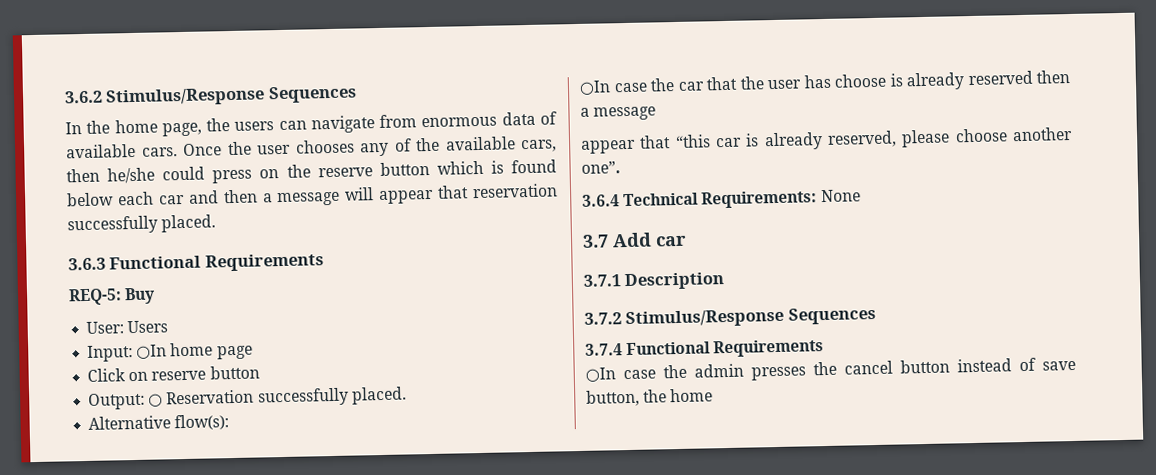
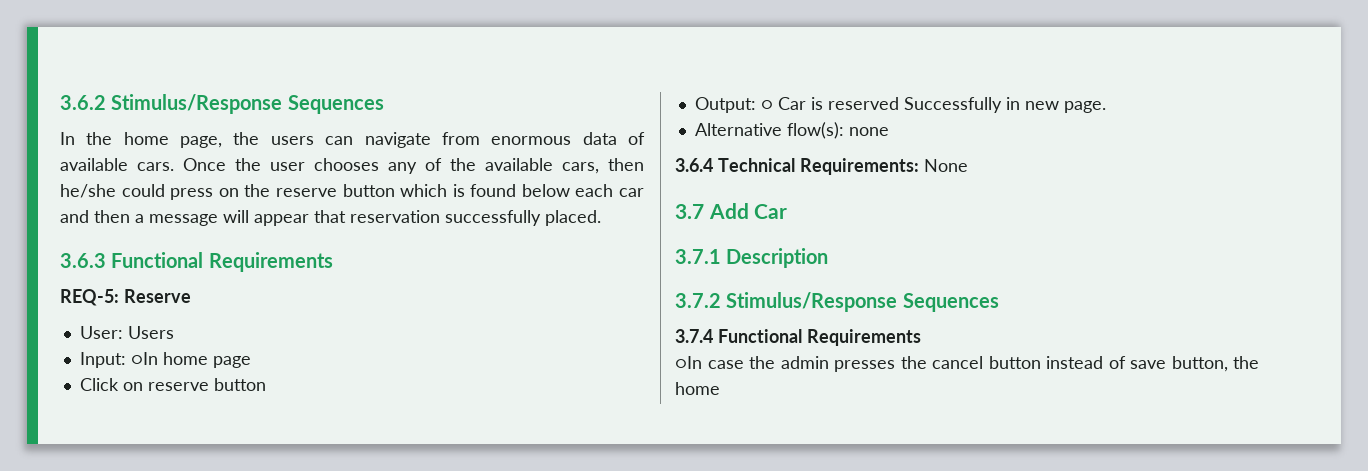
[124,287,156,305] Buy -> [124,289,191,303] Reserve
[166,386,407,407] [88,414,230,431] [579,70,1070,96] [580,106,657,121] [581,126,1073,154] [581,161,621,174] Reservation successfully placed. // Alternative flow(s): // ○In case the car that the user has choose is already reserved then a message // appear that “this car is already reserved, please choose another one”. -> [777,97,1106,113] [694,122,889,139] Car is reserved Successfully in new page. // Alternative flow(s): none
[655,235,687,247] car -> [754,204,788,219] Car

